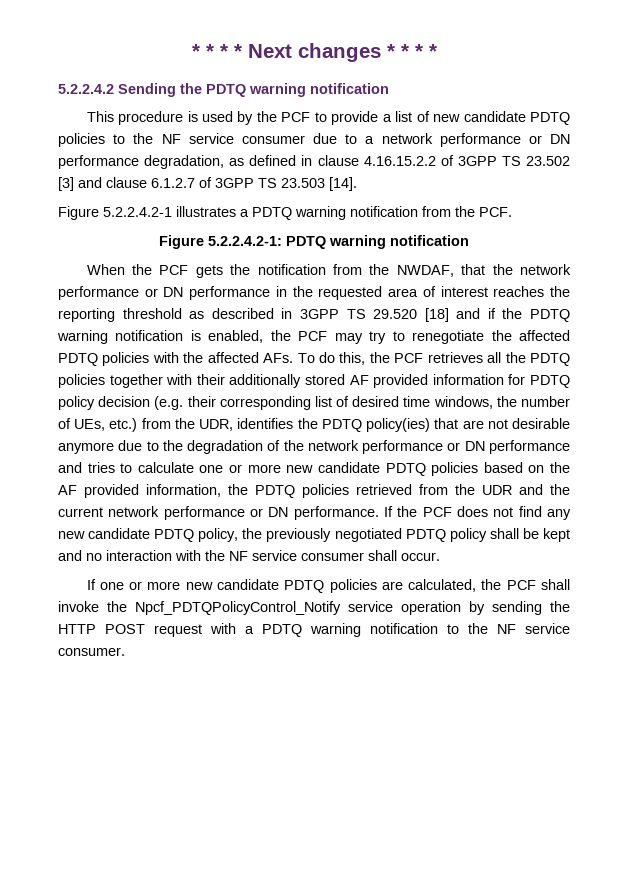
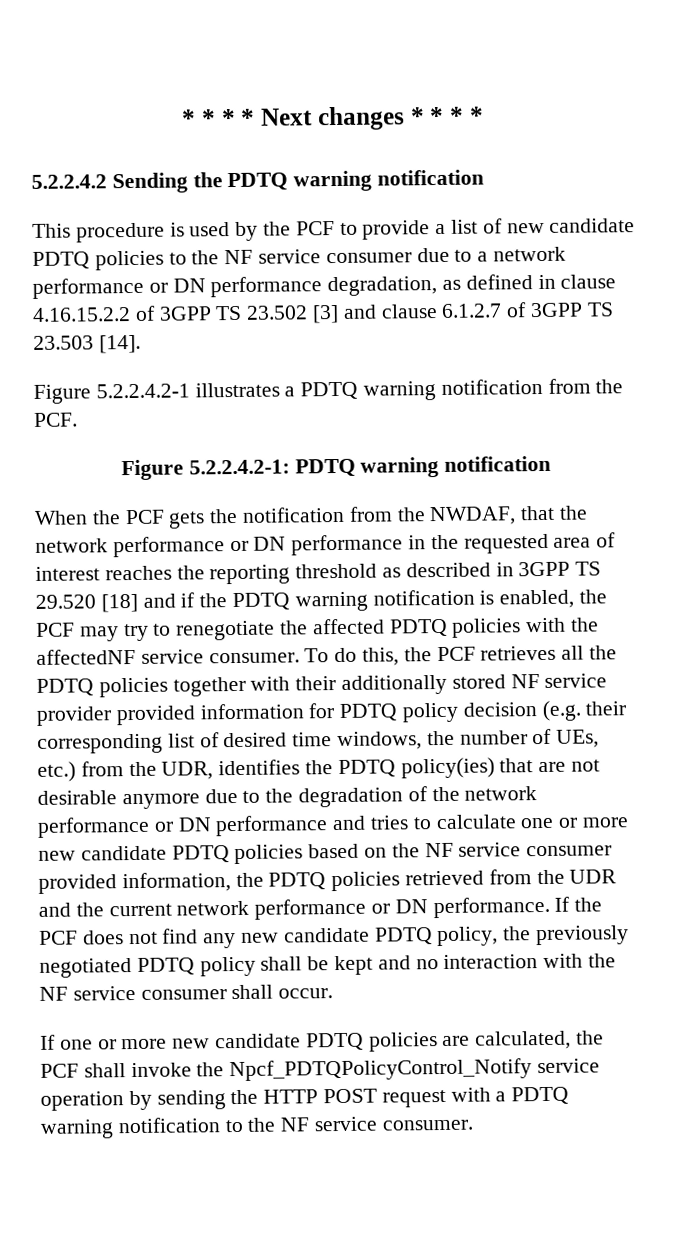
[207,352,294,363] affected AFs. -> [36,648,300,665] affectedNF service consumer.
[349,375,369,385] AF -> [510,673,608,689] [36,706,112,726] NF service provider
[58,485,77,495] AF -> [424,842,613,858] NF service consumer

